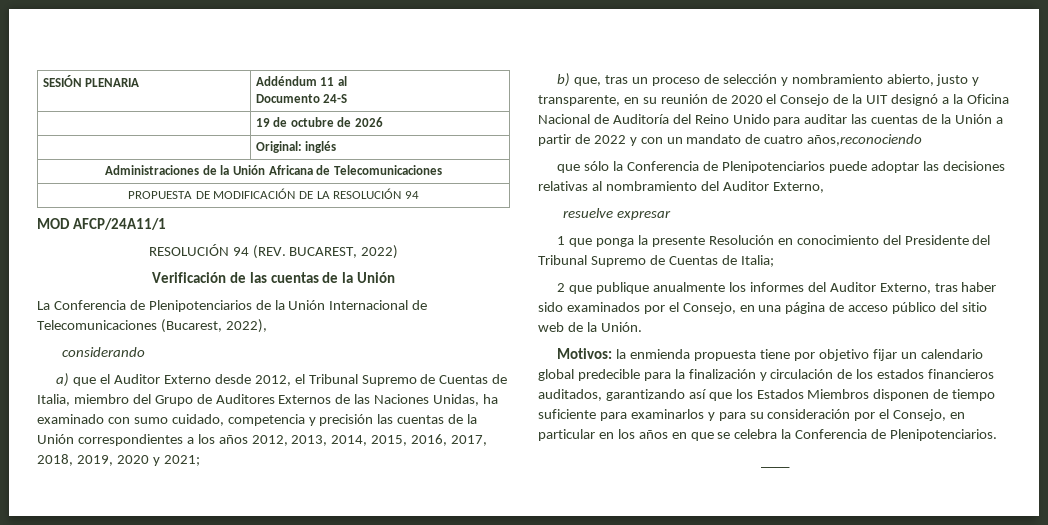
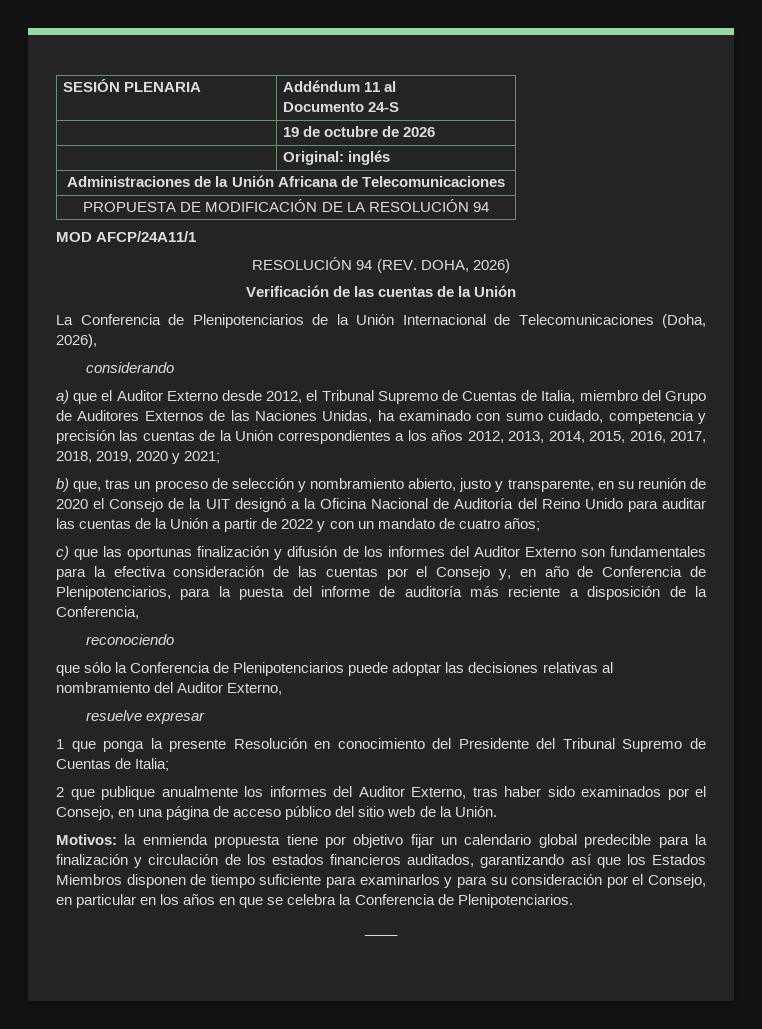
[289,245,399,259] BUCAREST, 2022) -> [420,259,510,273] DOHA, 2026)
[160,319,267,333] (Bucarest, 2022), -> [662,314,706,328] [56,334,97,348] (Doha, 2026),
[807,134,923,146] años,reconociendo -> [503,518,540,531] [56,546,706,560] [56,566,706,580] [56,586,707,600] [56,606,139,619] [85,634,174,645] años; // c) que las oportunas finalización y difusión de los informes del Auditor Externo son fundamentales para la efectiva consideración de las cuentas por el Consejo y, en año de Conferencia de Plenipotenciarios, para la puesta del informe de auditoría más reciente a disposición de la Conferencia, // reconociendo

